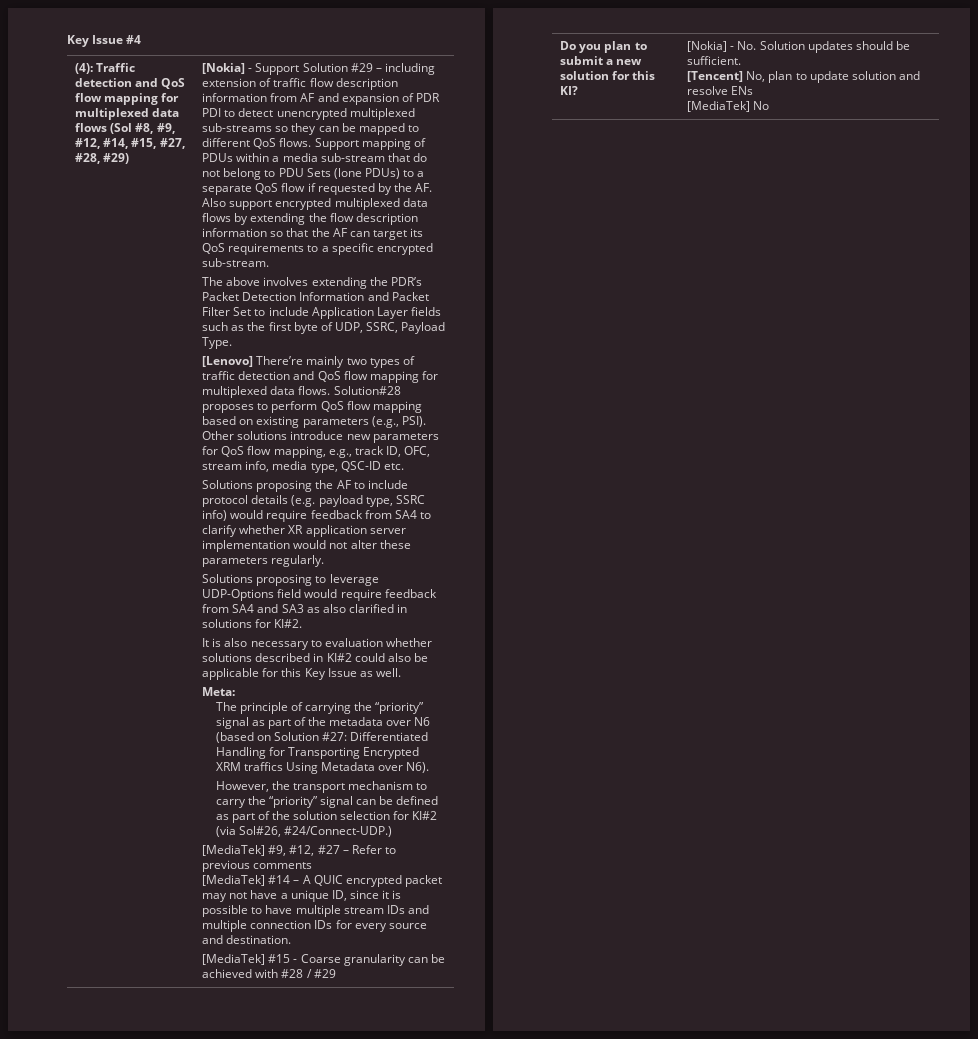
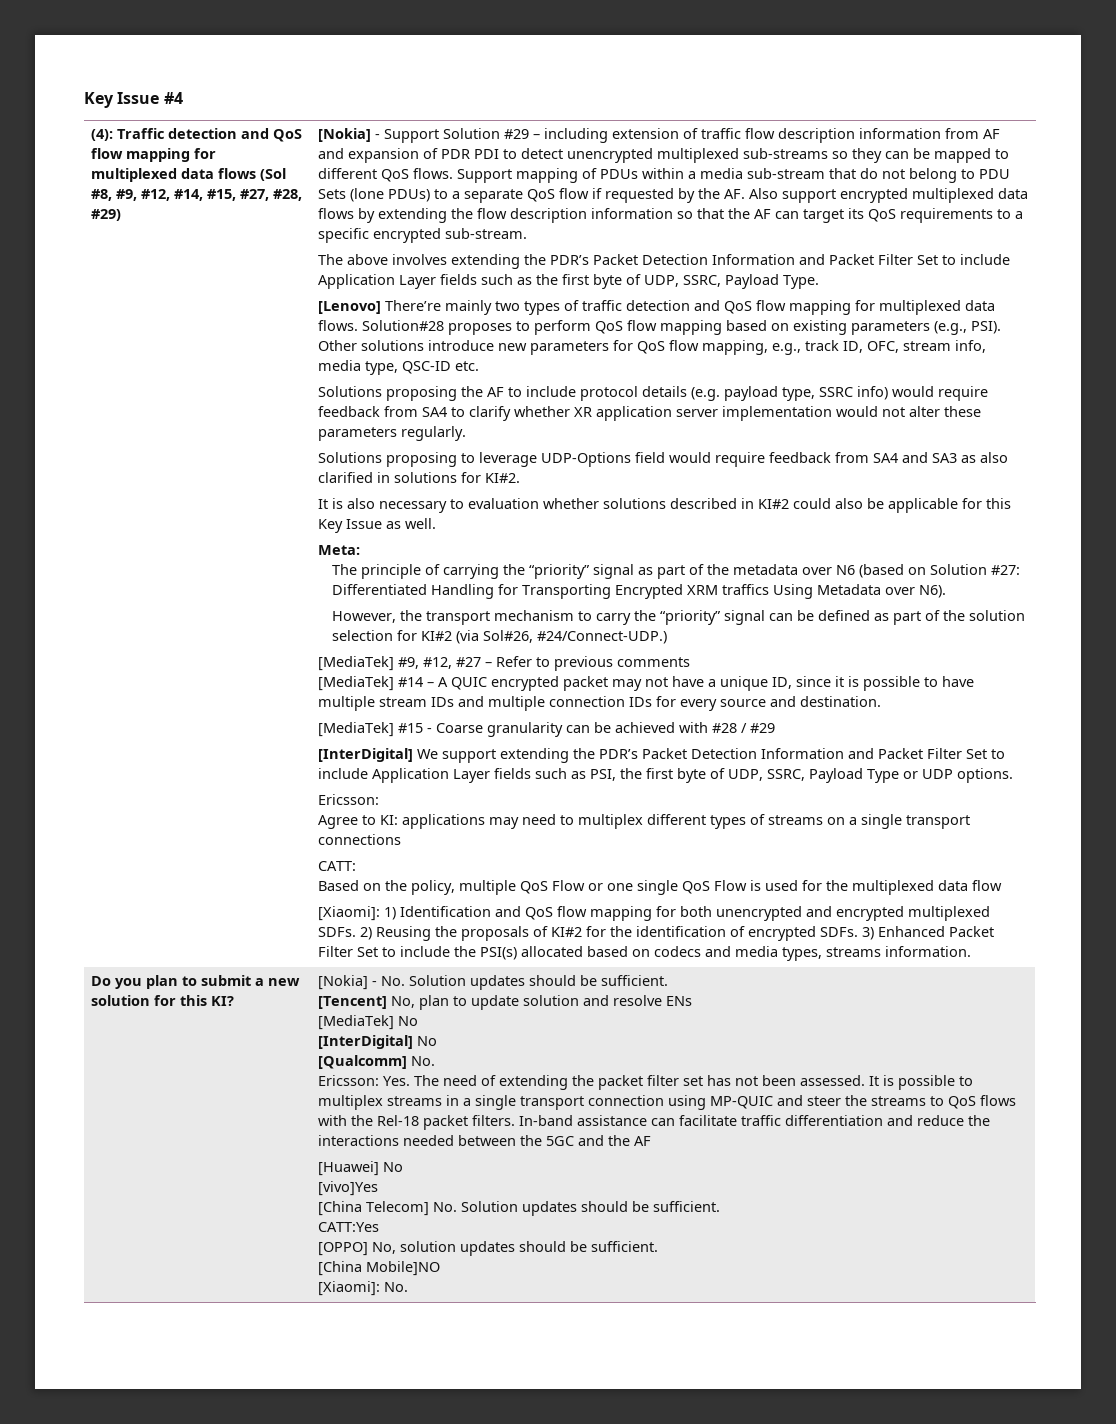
(336, 973) none -> [317,748,1005,763] [317,768,1013,783] [317,794,379,805] [317,814,970,829] [317,834,401,845] [317,861,356,871] [317,880,1002,895] [317,906,990,921] [317,926,994,941] [317,946,971,961] // [InterDigital] We support extending the PDR’s Packet Detection Information and Packet Filter Set to include Application Layer fields such as PSI, the first byte of UDP, SSRC, Payload Type or UDP options. // Ericsson: // Agree to KI: applications may need to multiplex different types of streams on a single transport connections // CATT: // Based on the policy, multiple QoS Flow or one single QoS Flow is used for the multiplexed data flow // [Xiaomi]: 1) Identification and QoS flow mapping for both unencrypted and encrypted multiplexed SDFs. 2) Reusing the proposals of KI#2 for the identification of encrypted SDFs. 3) Enhanced Packet Filter Set to include the PSI(s) allocated based on codecs and media types, streams information.
(770, 105) none -> [317,1035,437,1049] [317,1055,435,1069] [317,1075,973,1090] [317,1095,1016,1110] [317,1115,990,1130] [317,1135,651,1146] [317,1161,403,1176] [317,1181,378,1196] [317,1201,720,1216] [317,1222,379,1232] [317,1241,658,1256] [317,1261,440,1276] [317,1281,408,1296] // [InterDigital] No // [Qualcomm] No. // Ericsson: Yes. The need of extending the packet filter set has not been assessed. It is possible to multiplex streams in a single transport connection using MP-QUIC and steer the streams to QoS flows with the Rel-18 packet filters. In-band assistance can facilitate traffic differentiation and reduce the interactions needed between the 5GC and the AF // [Huawei] No // [vivo]Yes // [China Telecom] No. Solution updates should be sufficient. // CATT:Yes // [OPPO] No, solution updates should be sufficient. // [China Mobile]NO // [Xiaomi]: No.

